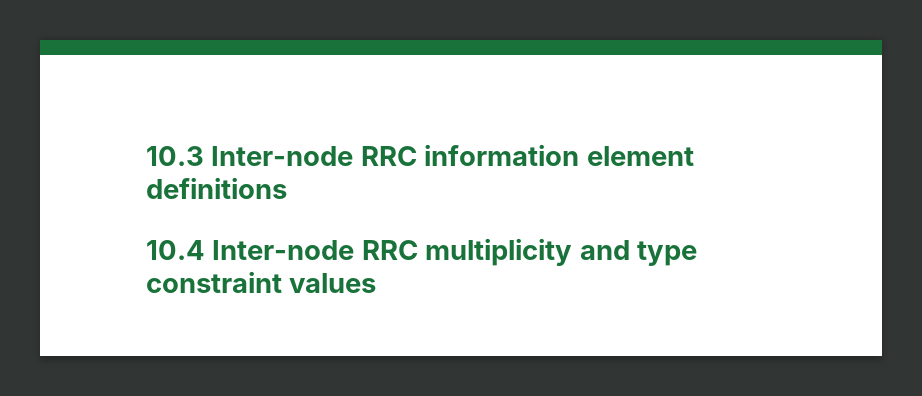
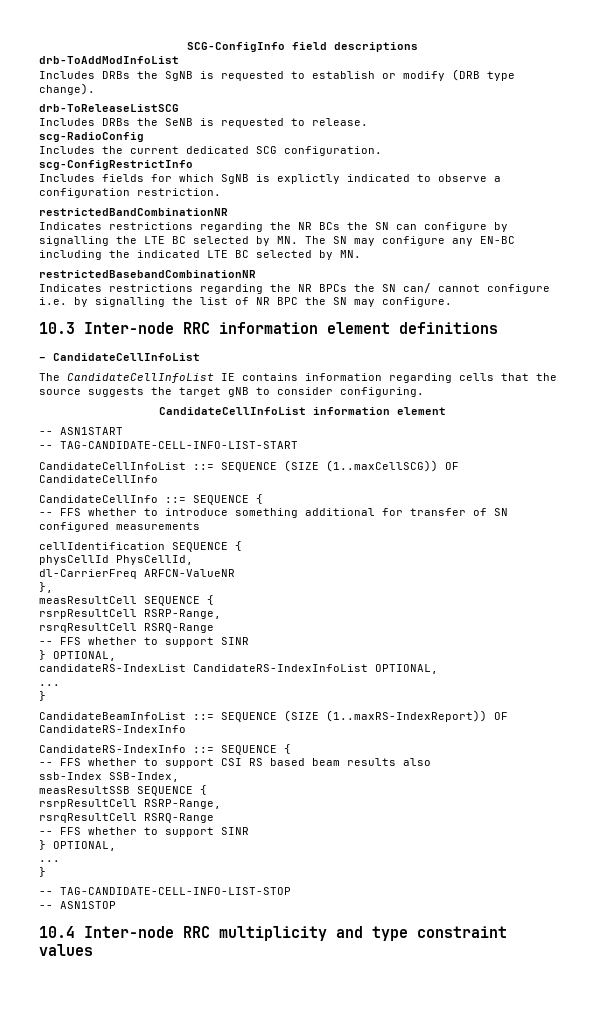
(146, 156) none -> [187,42,418,52] [39,56,179,64] [39,69,515,81] [39,83,95,95] [39,104,179,112] [39,118,368,128] [39,132,144,142] [39,146,382,156] [39,160,193,170] [39,174,501,184] [39,188,221,198] [39,208,228,216] [39,222,508,232] [39,236,515,246] [39,250,361,260] [39,270,256,278] [39,283,550,294] [39,297,452,307] SCG-ConfigInfo field descriptions // drb-ToAddModInfoList // Includes DRBs the SgNB is requested to establish or modify (DRB type change). // drb-ToReleaseListSCG // Includes DRBs the SeNB is requested to release. // scg-RadioConfig // Includes the current dedicated SCG configuration. // scg-ConfigRestrictInfo // Includes fields for which SgNB is explictly indicated to observe a configuration restriction. // restrictedBandCombinationNR // Indicates restrictions regarding the NR BCs the SN can configure by signalling the LTE BC selected by MN. The SN may configure any EN-BC including the indicated LTE BC selected by MN. // restrictedBasebandCombinationNR // Indicates restrictions regarding the NR BPCs the SN can/ cannot configure i.e. by signalling the list of NR BPC the SN may configure. //
(287, 188) none -> [39,353,200,361] [39,373,557,383] [39,387,424,397] [159,407,446,415] [39,427,123,435] [39,441,298,449] [39,460,459,472] [39,475,158,483] [39,494,263,505] [39,508,508,518] [39,522,200,532] [39,541,242,552] [39,555,193,565] [39,569,235,579] [39,582,53,593] [39,595,214,606] [39,609,221,619] [39,623,214,633] [39,637,249,647] [39,650,116,661] [39,664,438,674] [39,684,60,686] [39,691,46,701] [39,710,508,722] [39,725,186,733] [39,744,291,755] [39,758,431,768] [39,772,179,782] [39,785,207,796] [39,799,221,809] [39,813,214,823] [39,827,249,837] [39,840,116,851] [39,860,60,862] [39,867,46,877] [39,887,291,895] [39,901,116,909] // – CandidateCellInfoList // The CandidateCellInfoList IE contains information regarding cells that the source suggests the target gNB to consider configuring. // CandidateCellInfoList information element // -- ASN1START // -- TAG-CANDIDATE-CELL-INFO-LIST-START // CandidateCellInfoList ::= SEQUENCE (SIZE (1..maxCellSCG)) OF CandidateCellInfo // CandidateCellInfo ::= SEQUENCE { // -- FFS whether to introduce something additional for transfer of SN configured measurements // cellIdentification SEQUENCE { // physCellId PhysCellId, // dl-CarrierFreq ARFCN-ValueNR // }, // measResultCell SEQUENCE { // rsrpResultCell RSRP-Range, // rsrqResultCell RSRQ-Range // -- FFS whether to support SINR // } OPTIONAL, // candidateRS-IndexList CandidateRS-IndexInfoList OPTIONAL, // ... // } // CandidateBeamInfoList ::= SEQUENCE (SIZE (1..maxRS-IndexReport)) OF CandidateRS-IndexInfo // CandidateRS-IndexInfo ::= SEQUENCE { // -- FFS whether to support CSI RS based beam results also // ssb-Index SSB-Index, // measResultSSB SEQUENCE { // rsrpResultCell RSRP-Range, // rsrqResultCell RSRQ-Range // -- FFS whether to support SINR // } OPTIONAL, // ... // } // -- TAG-CANDIDATE-CELL-INFO-LIST-STOP // -- ASN1STOP

